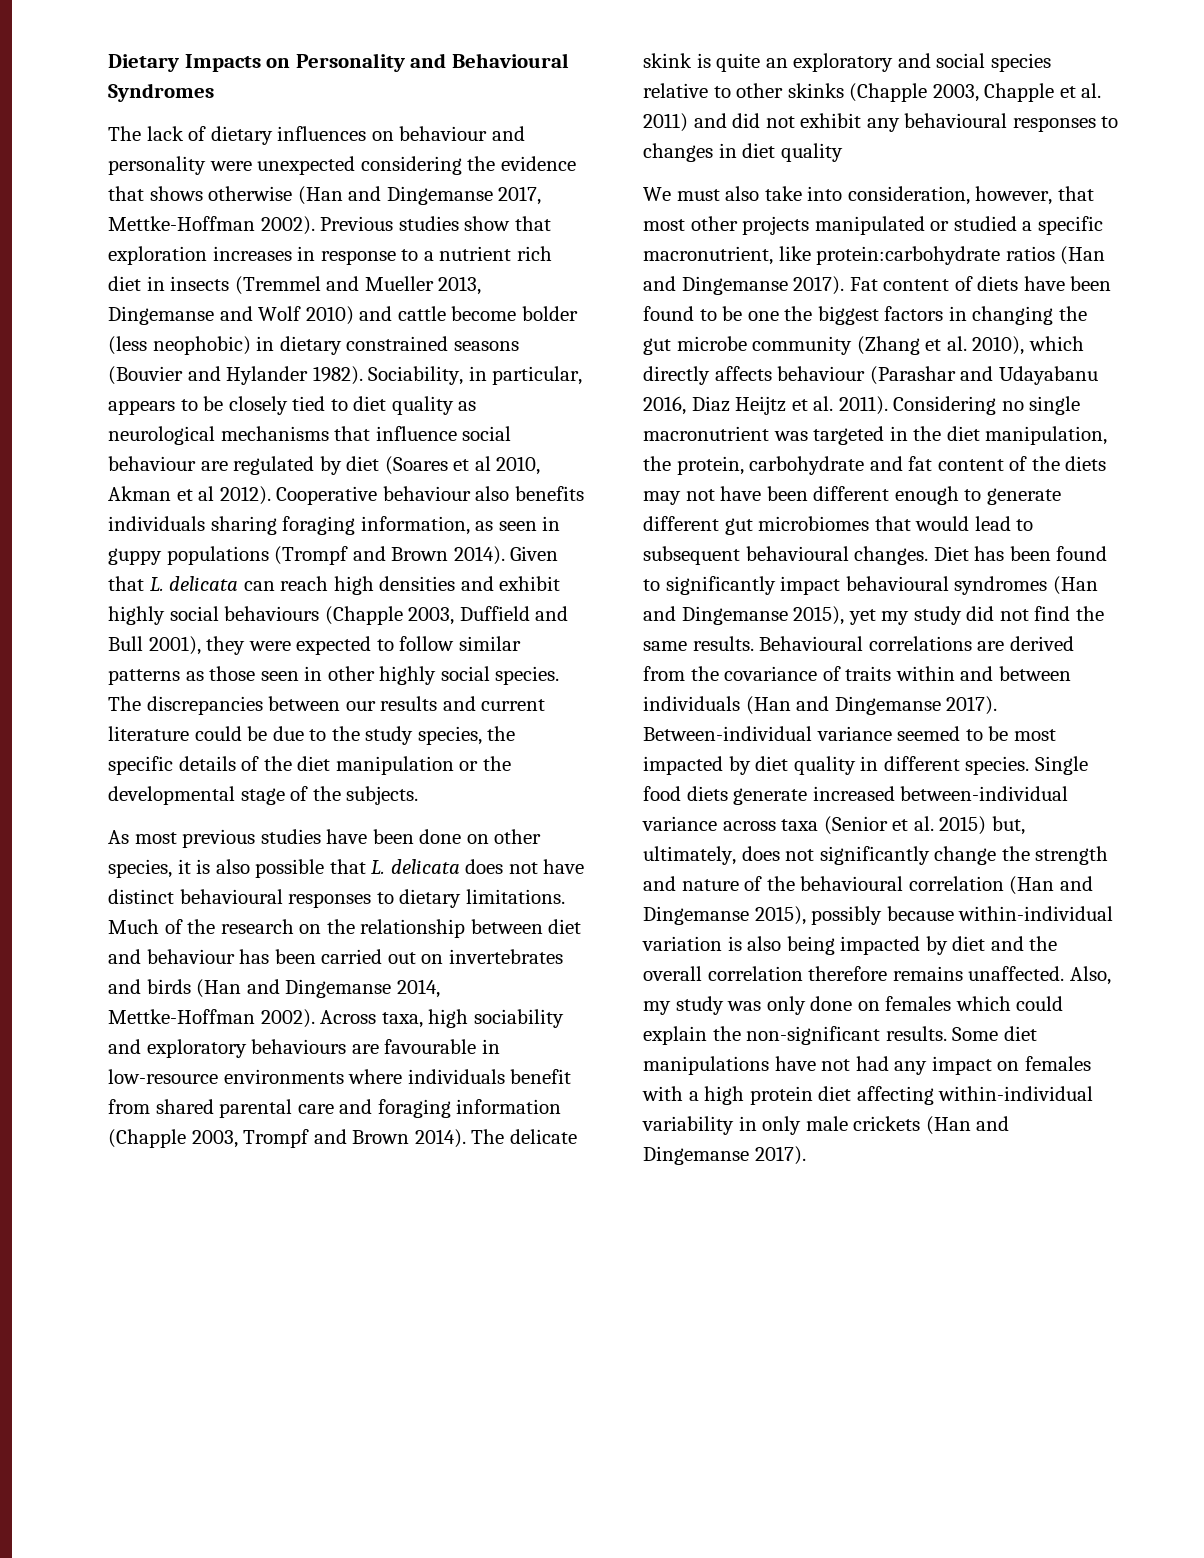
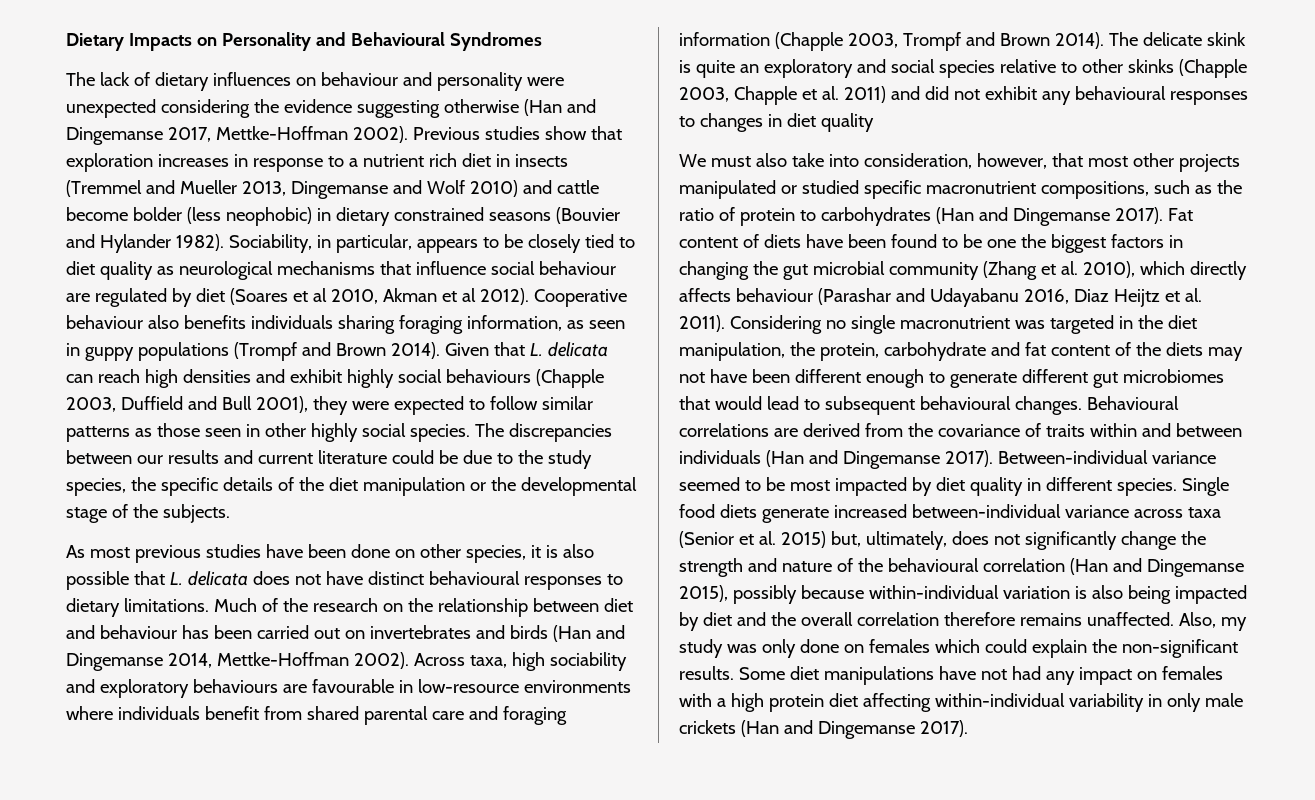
[108,186,203,201] that shows -> [356,100,440,118] suggesting
[1022,216,1103,235] [643,246,1055,265] a specific macronutrient, like protein:carbohydrate ratios -> [863,180,1242,199] [679,207,931,226] specific macronutrient compositions, such as the ratio of protein to carbohydrates
[676,336,747,351] microbe -> [812,261,885,275] microbial
[933,546,1108,561] [643,576,1098,595] [643,606,1104,625] [643,636,754,651] Diet has been found to significantly impact behavioural syndromes (Han and Dingemanse 2015), yet my study did not find the same results. -> (1082, 405) none

